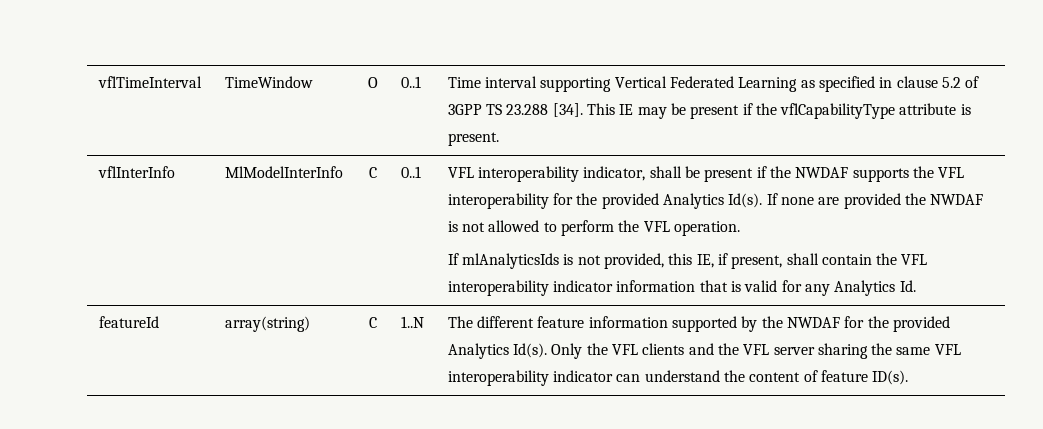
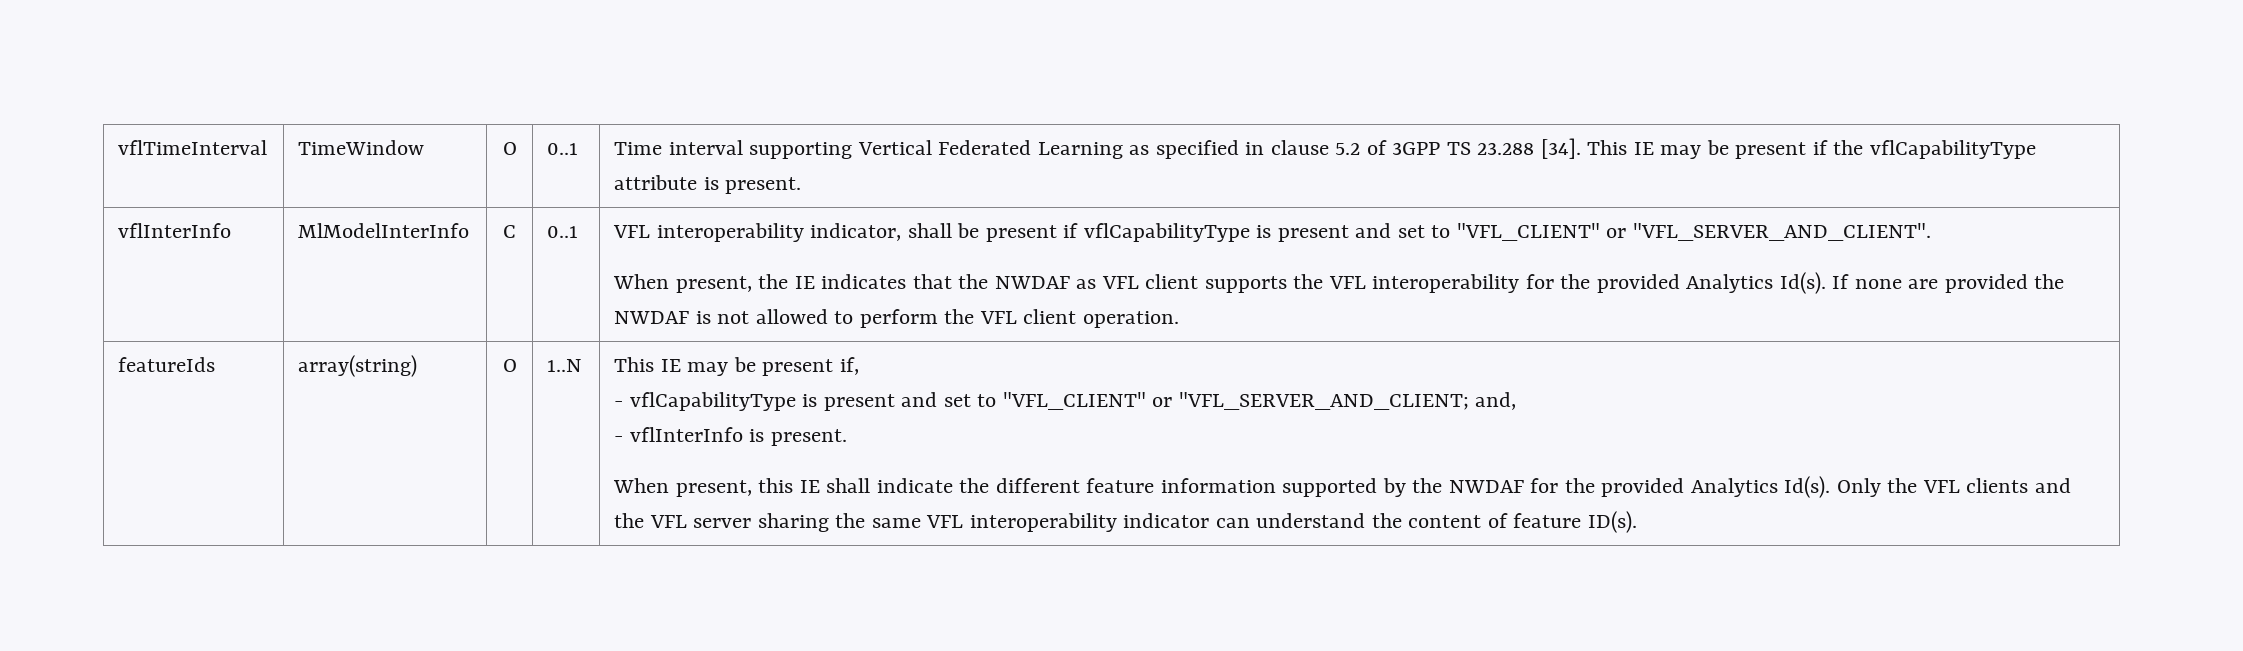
[769,166,849,178] the NWDAF -> [1083,223,1931,242] [613,274,1199,293] vflCapabilityType is present and set to "VFL_CLIENT" or "VFL_SERVER_AND_CLIENT". // When present, the IE indicates that the NWDAF as VFL client
(670, 226) none -> [1023,309,1077,324] client
[447,253,928,269] [447,280,916,296] [98,316,159,328] // If mlAnalyticsIds is not provided, this IE, if present, shall contain the VFL interoperability indicator information that is valid for any Analytics Id. // featureId -> [118,357,216,372] // featureIds
[368,317,377,328] C -> [502,359,517,372] O
[447,316,473,328] The -> [614,357,859,376] [614,392,1517,411] [614,427,847,446] [613,478,990,497] This IE may be present if, // - vflCapabilityType is present and set to "VFL_CLIENT" or "VFL_SERVER_AND_CLIENT; and, // - vflInterInfo is present. // When present, this IE shall indicate the

